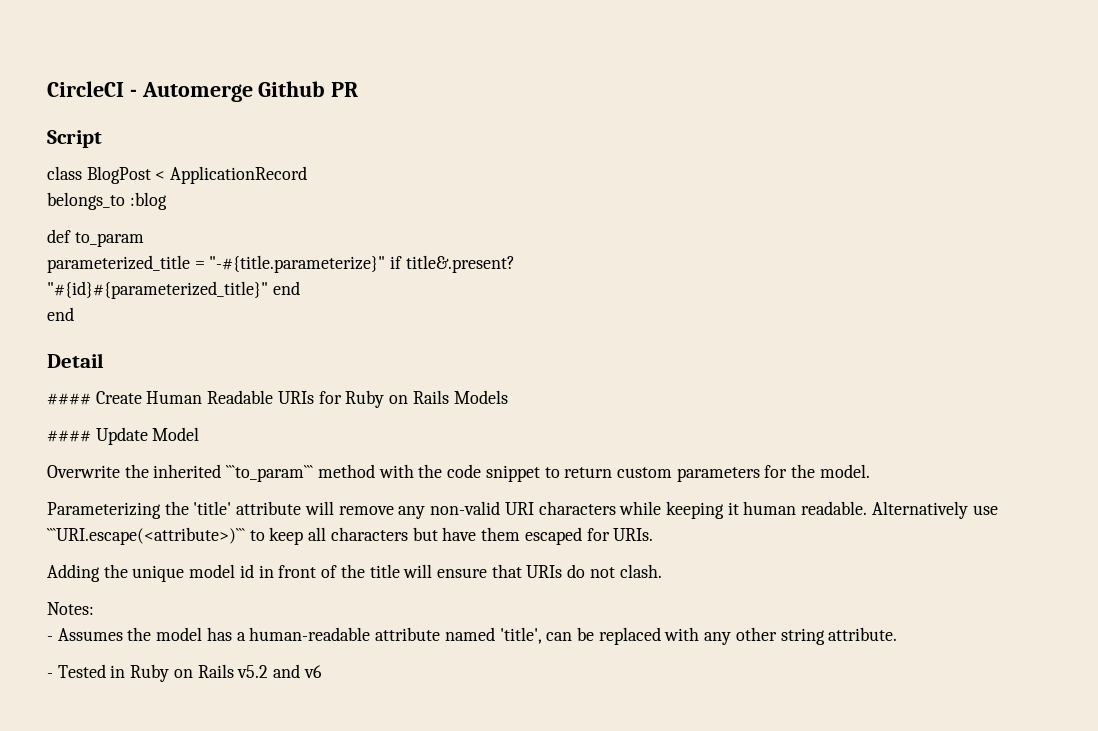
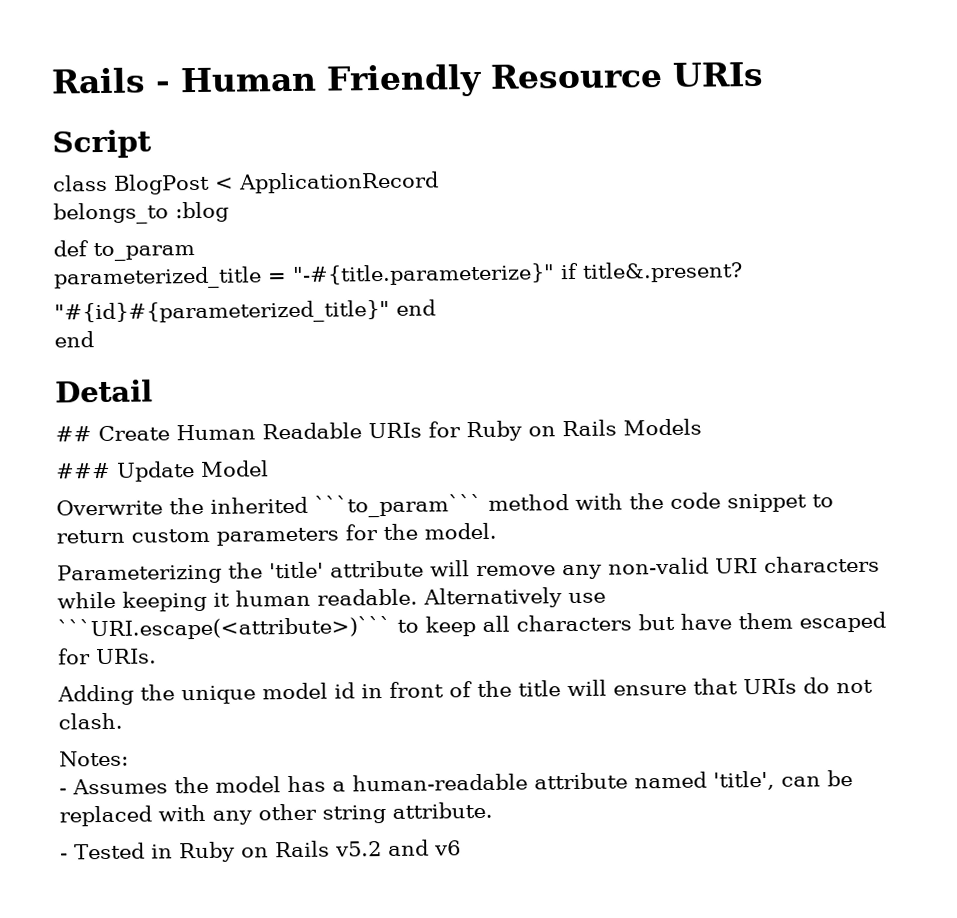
[47,81,359,102] CircleCI - Automerge Github PR -> [51,61,764,98] Rails - Human Friendly Resource URIs
[47,393,91,405] #### -> [55,426,92,442] ##
[47,430,91,442] #### -> [56,462,111,479] ###

